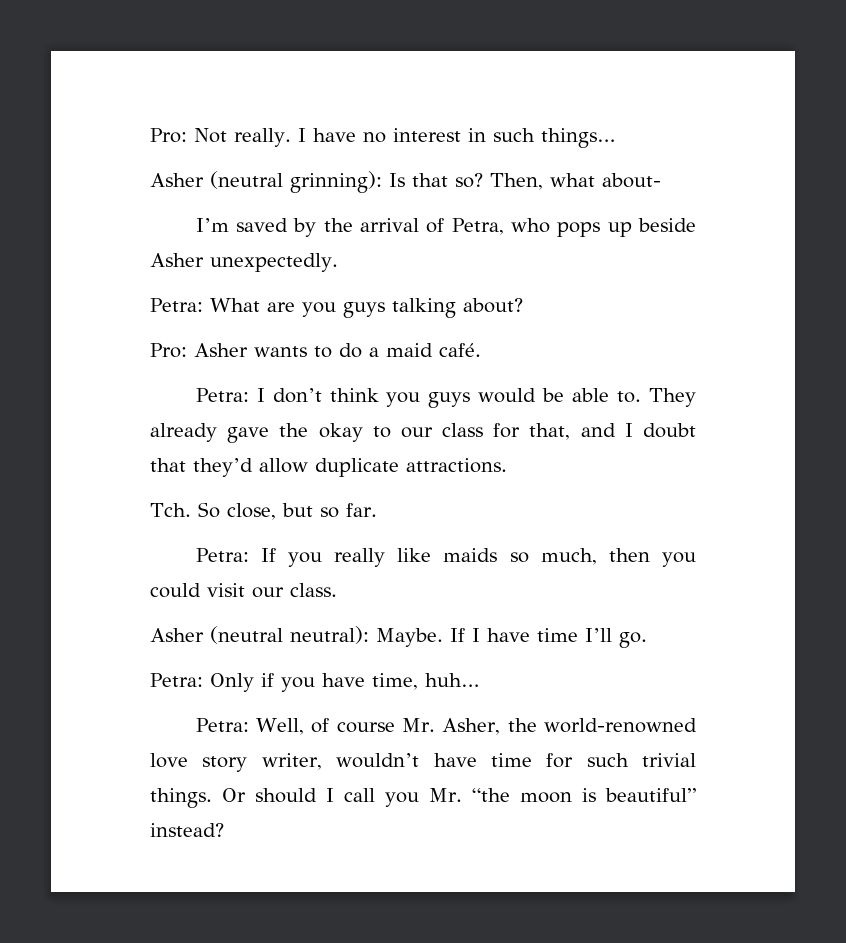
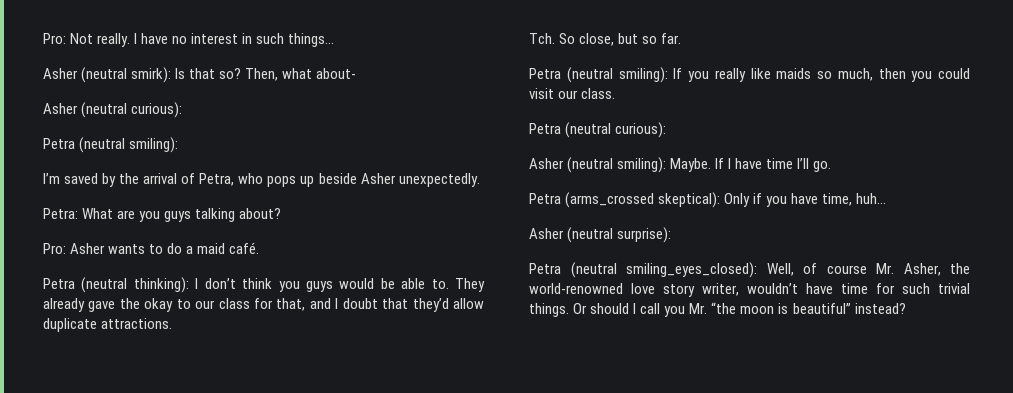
[290,171,382,193] grinning): -> [131,67,172,83] smirk):
(661, 180) none -> [43,102,183,118] [43,137,179,153] // Asher (neutral curious): // Petra (neutral smiling):
[195,388,249,402] Petra: -> [43,277,189,293] Petra (neutral thinking):
[195,548,249,562] Petra: -> [529,67,668,83] Petra (neutral smiling):
[150,626,369,644] // Asher (neutral neutral): -> [529,122,667,138] [529,157,667,173] // Petra (neutral curious): // Asher (neutral smiling):
[150,673,203,687] Petra: -> [529,192,721,208] Petra (arms_crossed skeptical):
[195,718,249,732] Petra: -> [529,227,672,243] [529,262,757,278] Asher (neutral surprise): // Petra (neutral smiling_eyes_closed):

